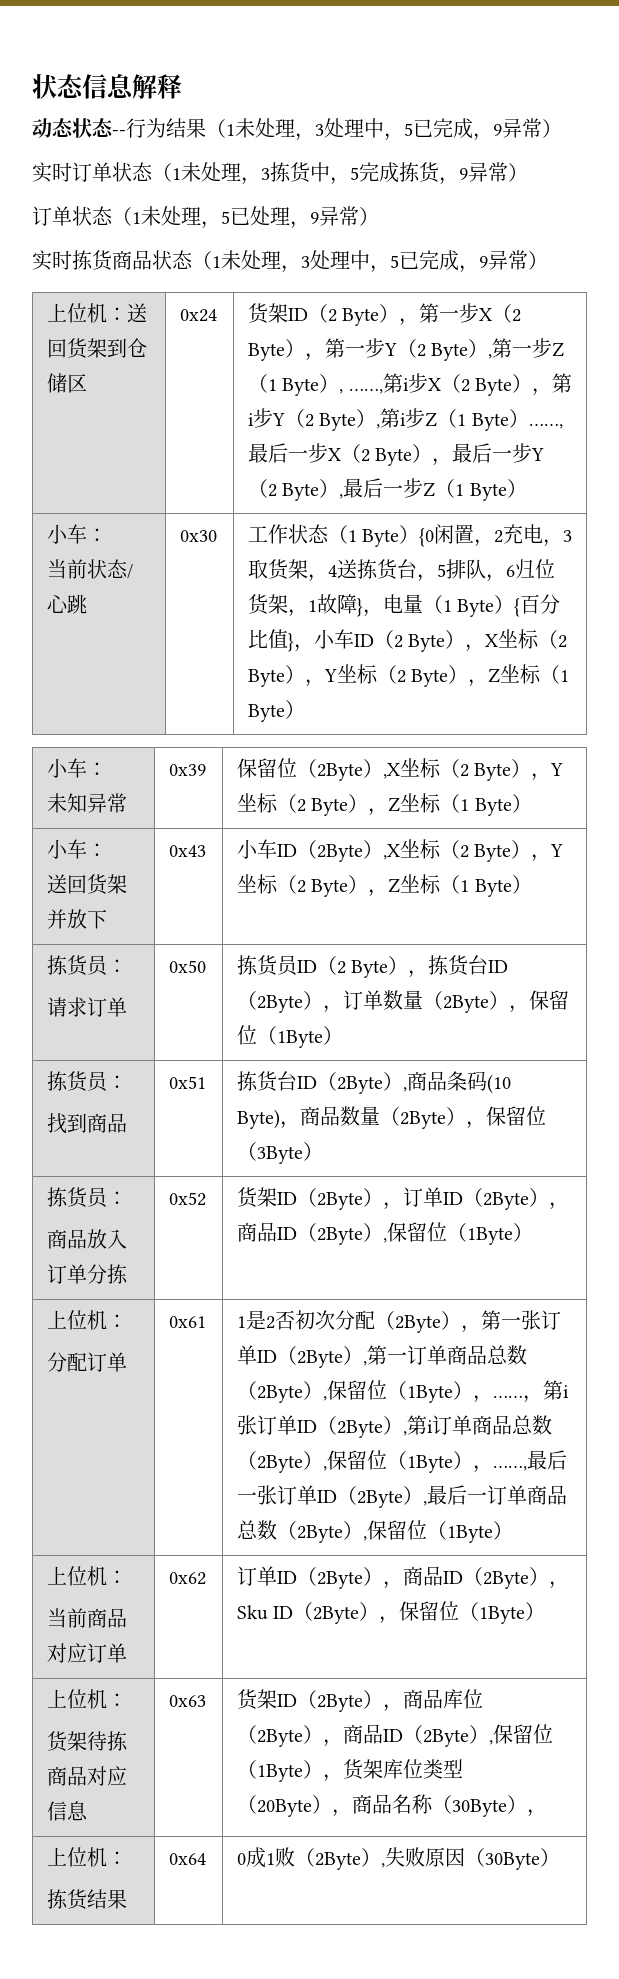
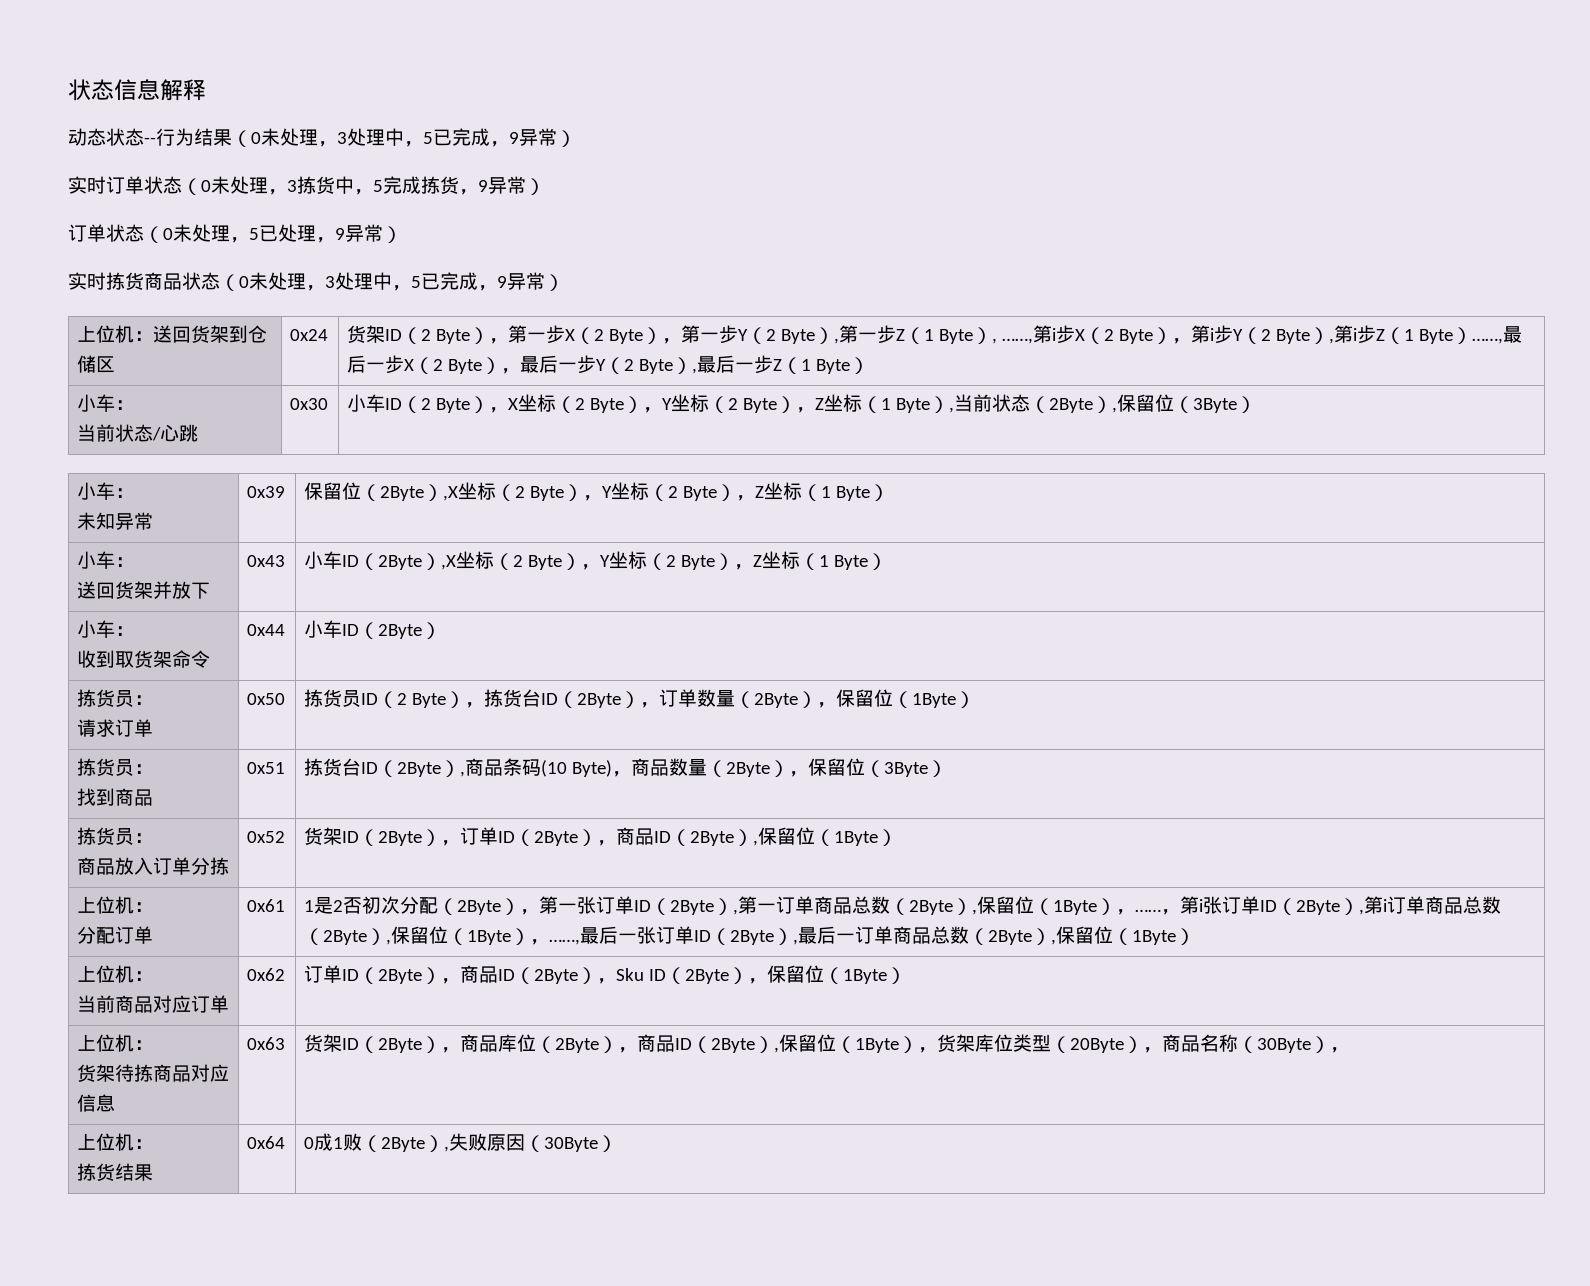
[226,124,235,136] 1 -> [251,132,261,144] 0
[172,168,181,180] 1 -> [201,180,211,192] 0
[132,212,141,224] 1 -> [163,228,173,240] 0
[212,256,221,268] 1 -> [239,276,249,288] 0
[247,524,573,547] [247,559,555,582] [247,594,561,617] [247,629,314,652] 工作状态（1 Byte）{0闲置，2充电，3取货架，4送拣货台，5排队，6归位货架，1故障}，电量（1 Byte）{百分比值}， -> (328, 404) none
(305, 709) none -> [948,394,1256,413] ,当前状态（2Byte）,保留位（3Byte）
(532, 884) none -> [76,620,134,638] [76,650,210,668] [246,624,285,636] [303,620,441,639] // 小车： // 收到取货架命令 | 0x44 | 小车ID（2Byte）

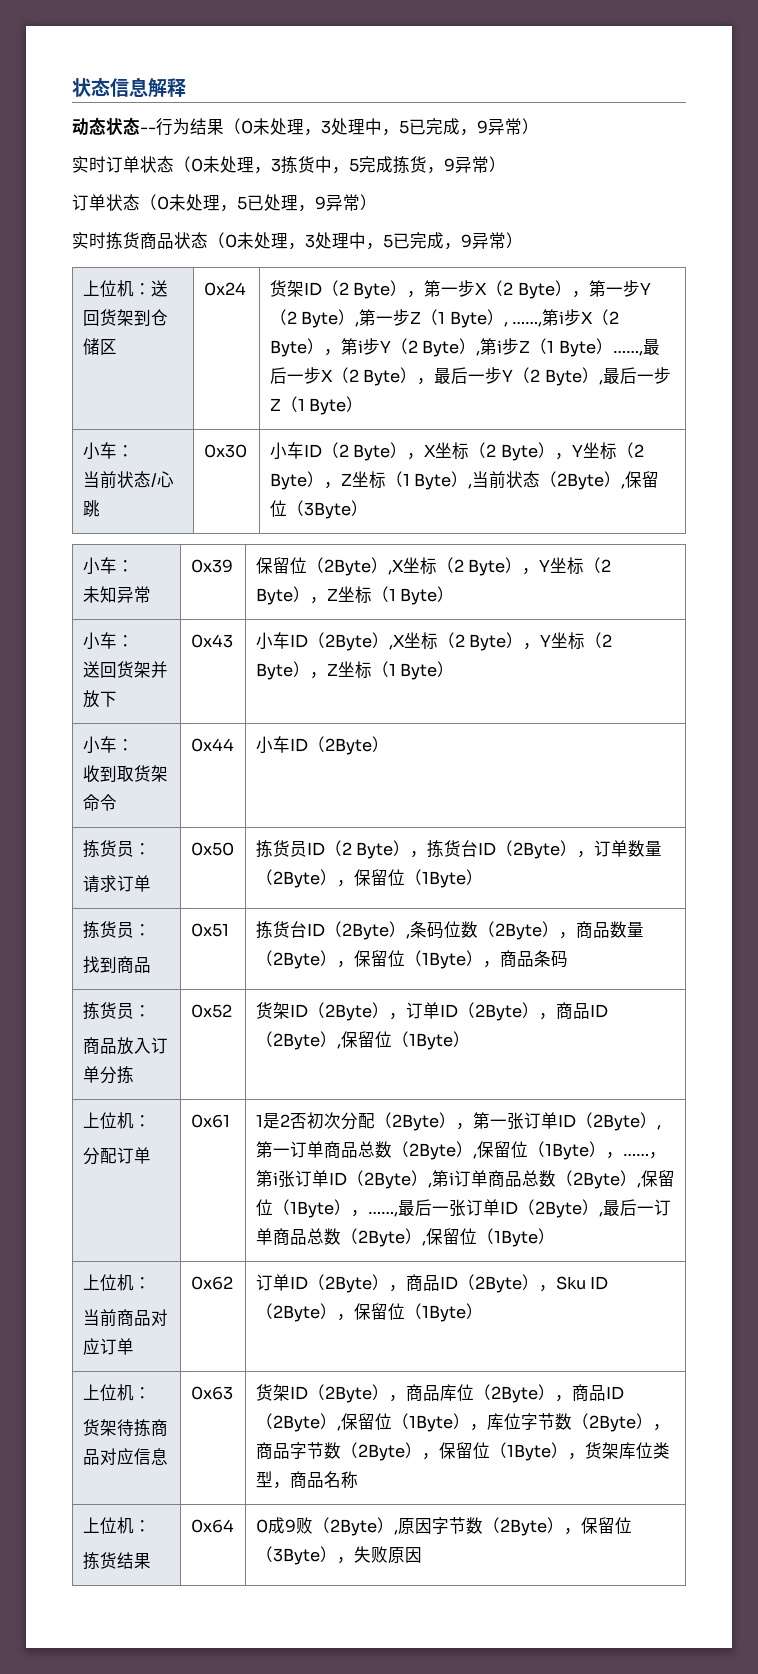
[464,758,612,777] 商品条码(10 Byte) -> [409,921,559,940] 条码位数（2Byte）
[883,760,947,777] 3Byte） -> [421,950,568,969] 1Byte），商品条码
(937, 1050) none -> [486,1413,670,1432] [255,1442,585,1461] 库位字节数（2Byte），商品字节数（2Byte），保留位（1Byte），
[1050,1036,1143,1053] （20Byte） -> (273, 1479) none
[1237,1036,1349,1053] （30Byte）， -> (358, 1479) none
[332,1137,343,1149] 1 -> [284,1519,296,1533] 9
[448,1133,617,1152] 失败原因（30Byte） -> [397,1517,632,1536] [255,1546,422,1565] 原因字节数（2Byte），保留位（3Byte），失败原因

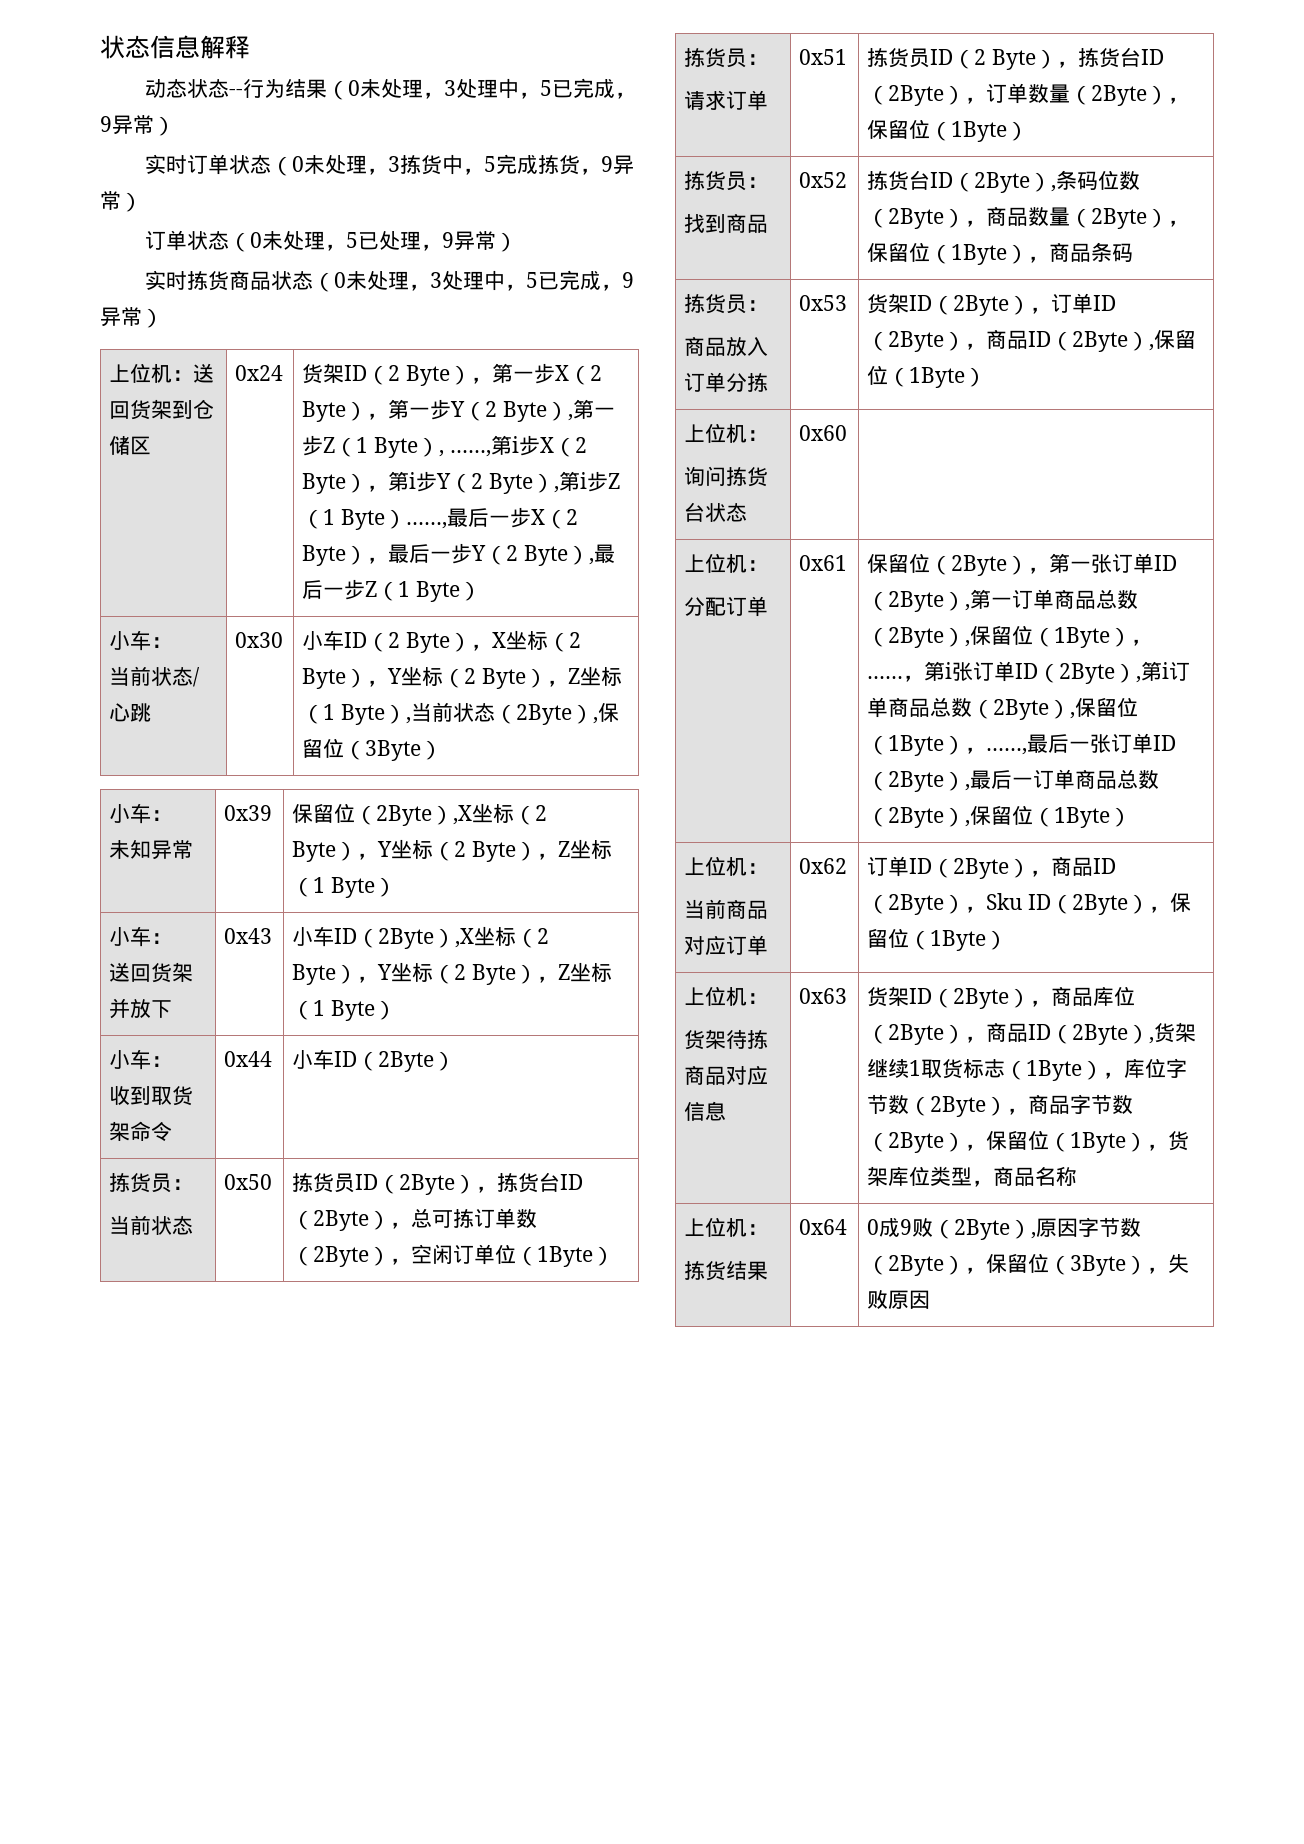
(151, 849) none -> [109,1215,194,1235] [224,1174,273,1190] [292,1172,584,1195] [292,1208,538,1231] [292,1244,615,1267] [684,47,769,68] // 当前状态 | 0x50 | 拣货员ID（2Byte），拣货台ID（2Byte），总可拣订单数（2Byte），空闲订单位（1Byte） // 拣货员：
[190,842,234,856] 0x50 -> [799,49,848,65] 0x51
[190,923,229,937] 0x51 -> [799,172,848,188] 0x52
[190,1004,232,1018] 0x52 -> [799,295,848,311] 0x53
[82,1147,151,1165] [190,1114,230,1128] [255,1112,375,1130] 分配订单 | 0x61 | 1是2否初次分配 -> [684,466,769,487] [684,502,748,522] [799,425,848,441] [684,553,769,573] [684,596,769,617] [799,555,848,571] [867,553,931,573] 询问拣货台状态 | 0x60 | // 上位机： // 分配订单 | 0x61 | 保留位
[340,1413,392,1430] 保留位 -> [1154,1022,1197,1043] [867,1058,1006,1079] 货架继续1取货标志

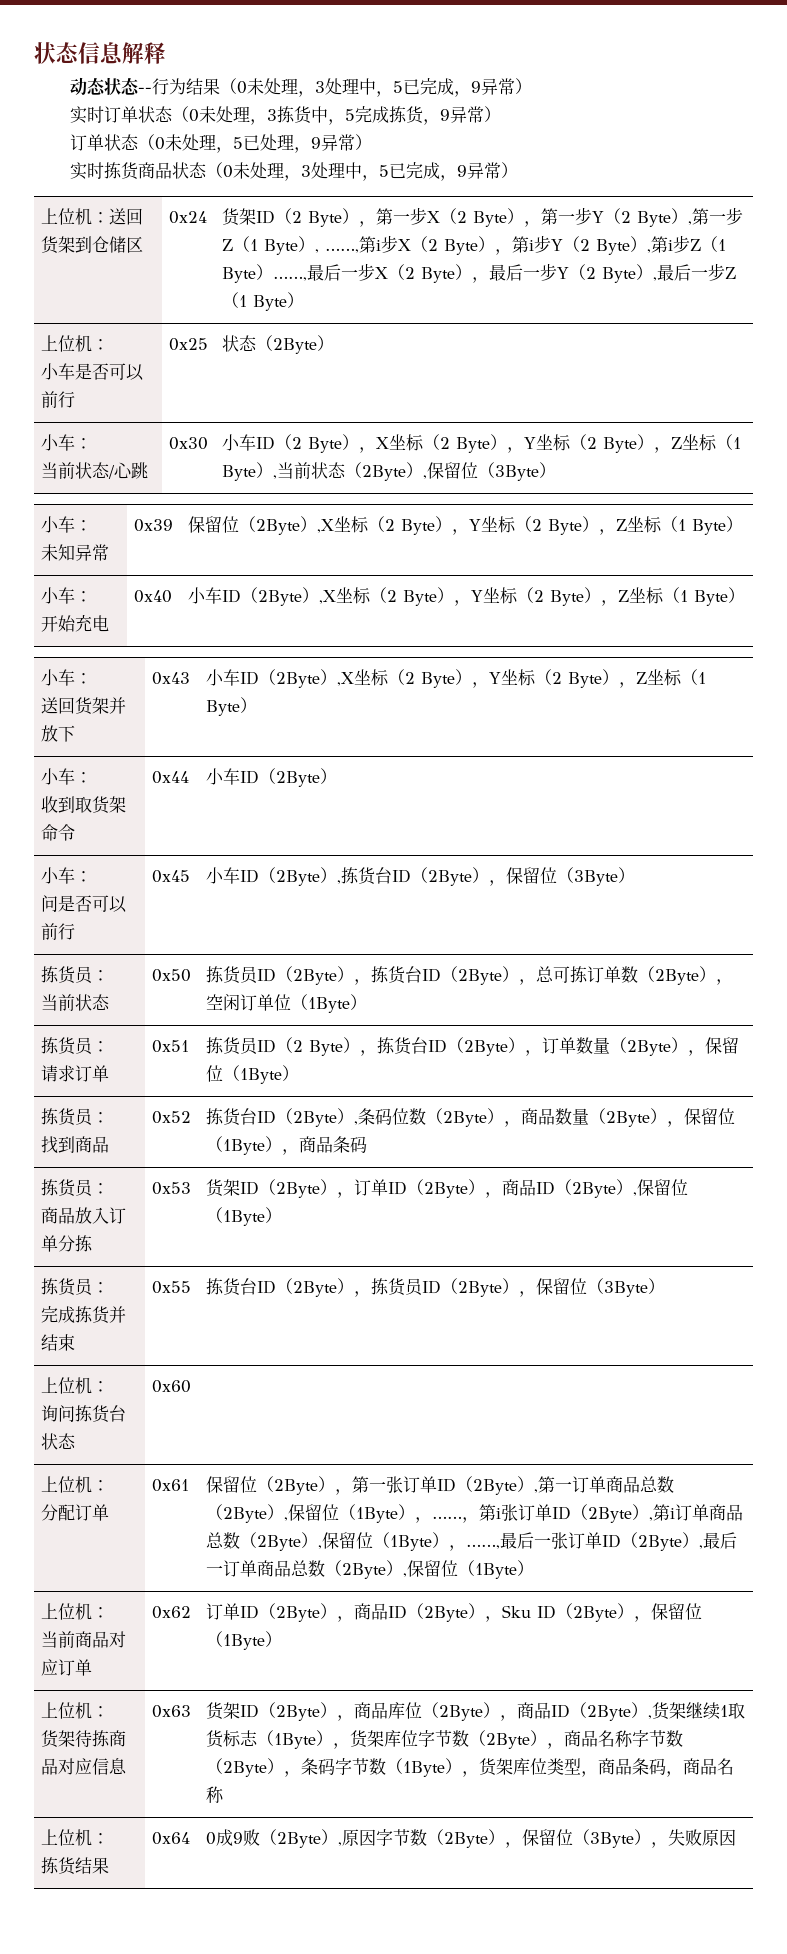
(482, 591) none -> [40,335,109,352] [40,363,144,381] [40,391,75,408] [168,338,208,351] [221,335,334,354] // 上位机： // 小车是否可以前行 | 0x25 | 状态（2Byte）
(173, 938) none -> [40,614,109,632] [133,590,172,603] [187,587,745,606] [40,669,92,686] // 开始充电 | 0x40 | 小车ID（2Byte）,X坐标（2 Byte），Y坐标（2 Byte），Z坐标（1 Byte） // 小车：
(456, 1061) none -> [40,867,92,884] [40,895,127,913] [40,923,75,940] [151,870,190,883] [205,867,635,886] // 小车： // 问是否可以前行 | 0x45 | 小车ID（2Byte）,拣货台ID（2Byte），保留位（3Byte）
(987, 377) none -> [40,1278,109,1296] [40,1306,126,1324] [40,1334,75,1351] [151,1281,191,1294] [205,1278,665,1297] // 拣货员： // 完成拣货并结束 | 0x55 | 拣货台ID（2Byte），拣货员ID（2Byte），保留位（3Byte）
(1125, 1075) none -> [349,1730,384,1748] 货架
[1070,1094,1134,1114] [867,1130,1050,1153] 字节数（2Byte），保留位 -> [597,1730,683,1747] [205,1758,386,1777] 名称字节数（2Byte），条码字节数
(1036, 1176) none -> [631,1758,717,1777] 条码，商品

